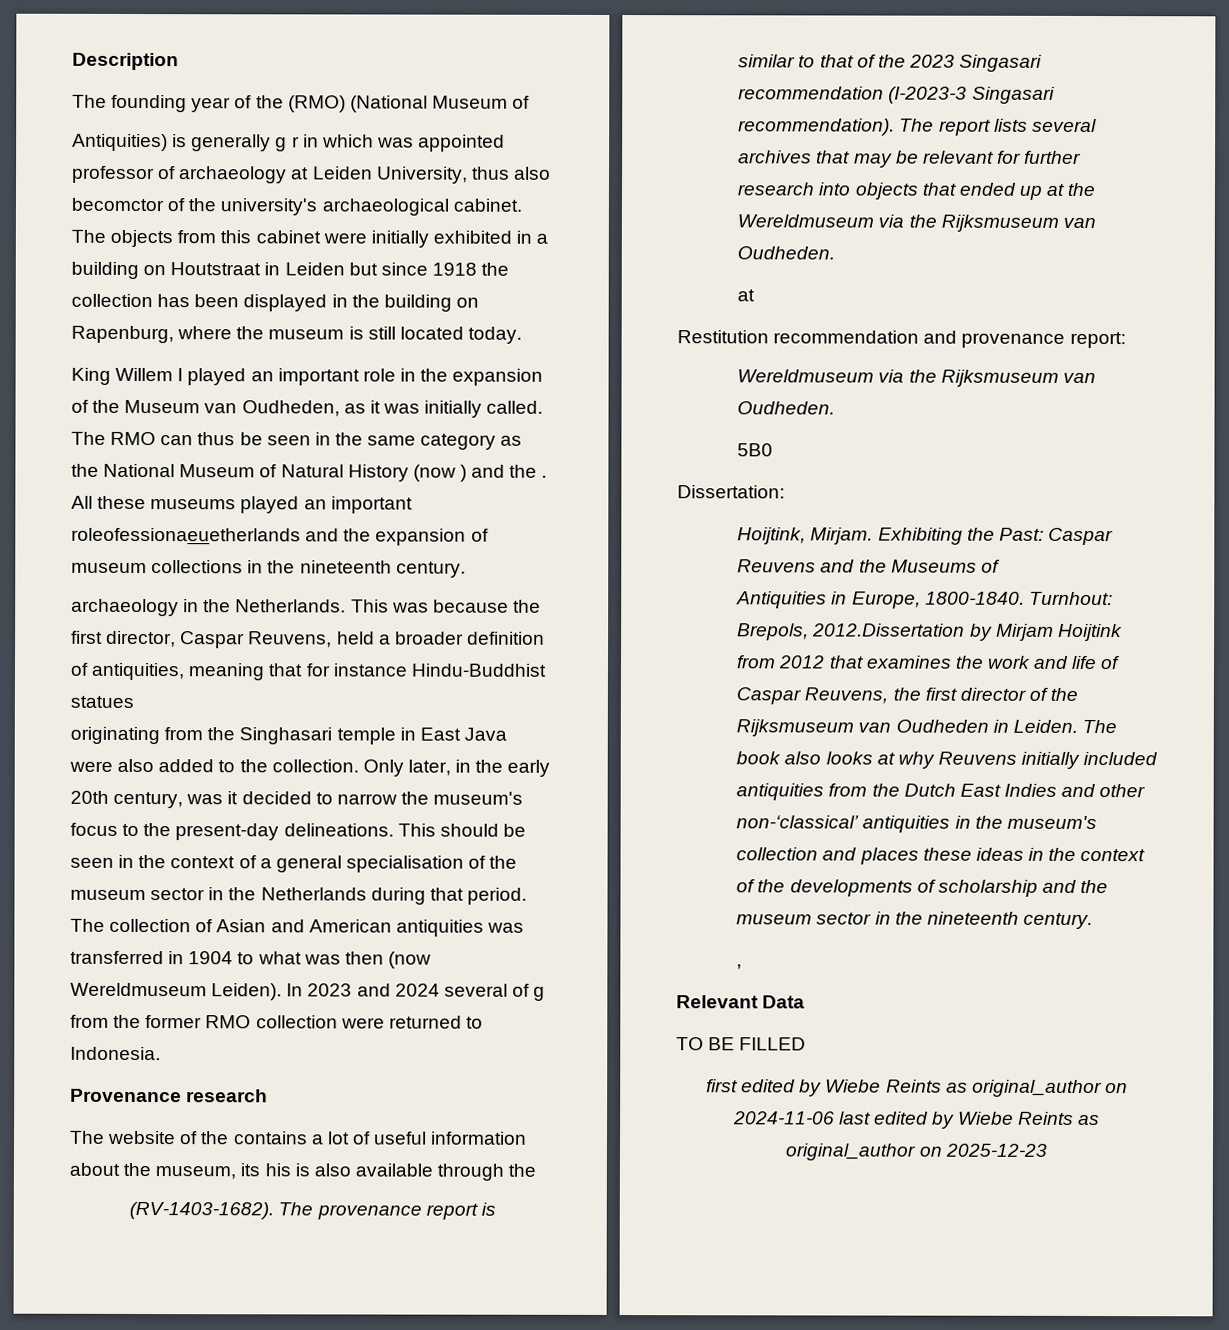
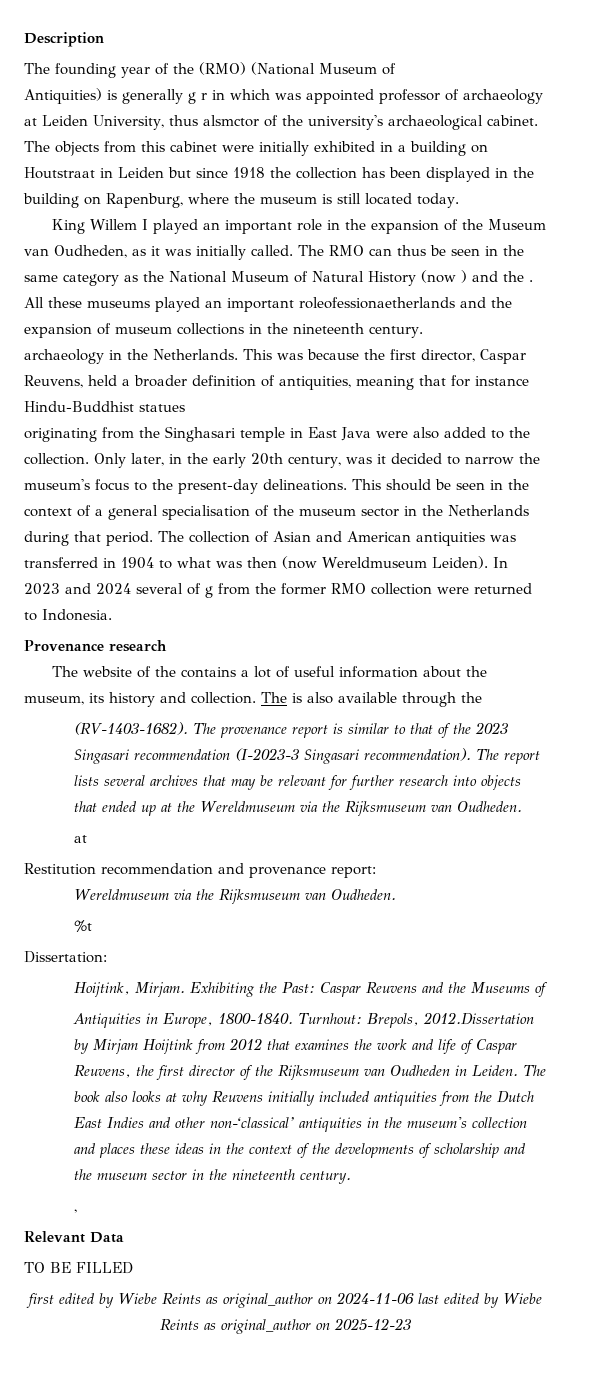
[513,166,551,180] [71,197,164,212] also becomctor -> [202,115,259,127] alsmctor
[71,527,301,542] roleofessionaeuetherlands -> [299,297,455,309] roleofessionaetherlands
[264,1163,291,1177] his -> [109,692,287,707] history and collection. The
[737,443,774,457] 5B0 -> [73,920,92,932] %t

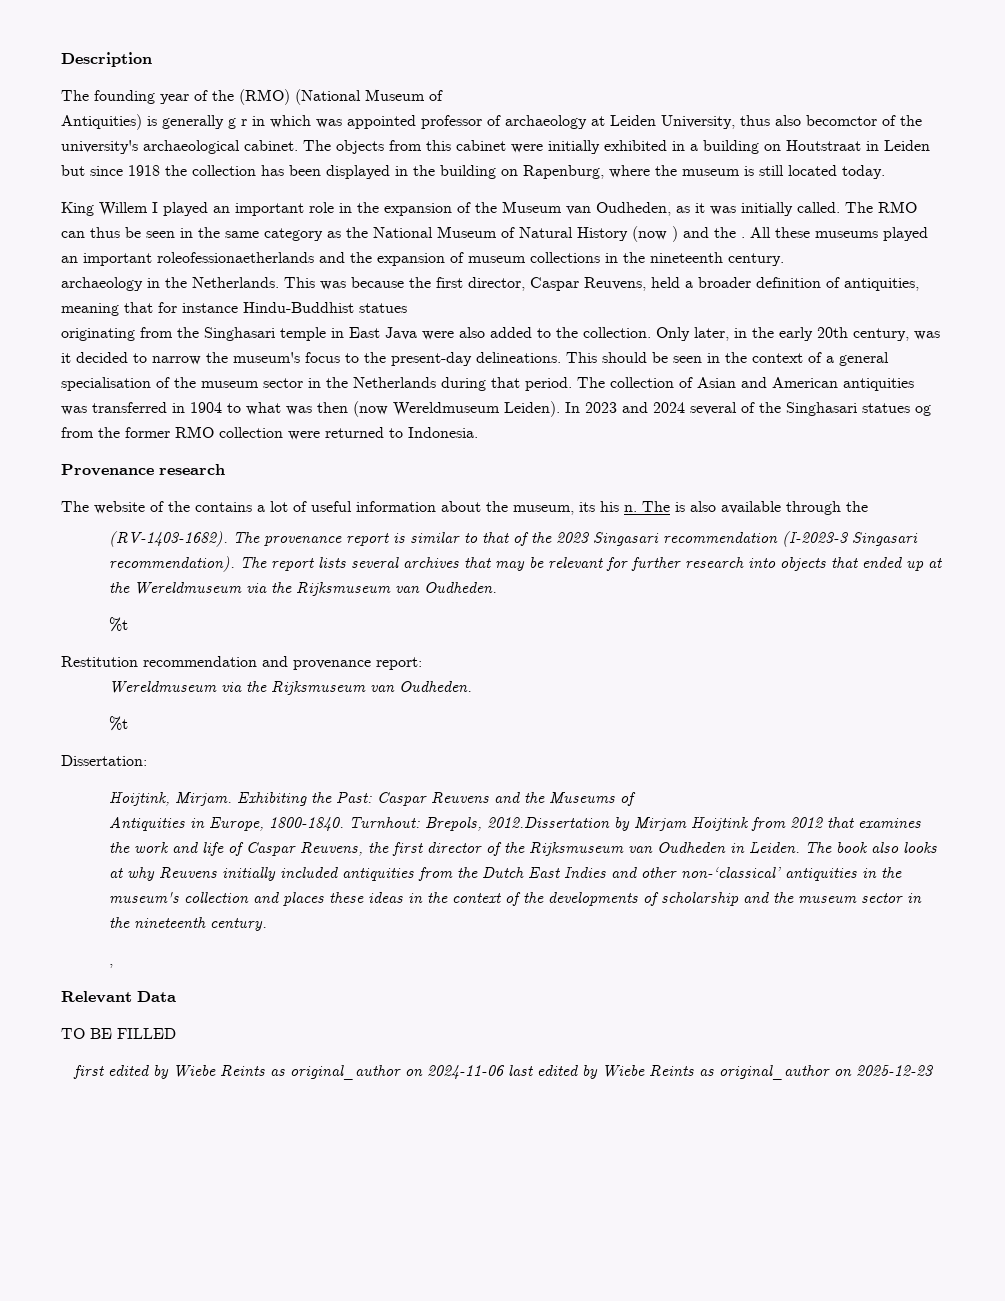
[202,115,259,127] alsmctor -> [775,115,877,126] also becomctor
[205,586,213,598] g -> [759,402,931,416] the Singhasari statues og
[109,692,256,707] history and collection. -> [600,501,637,512] his n.
[73,835,87,843] at -> [108,617,128,632] %t

